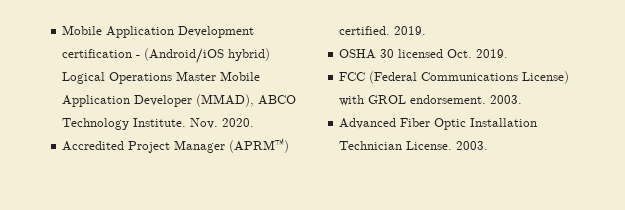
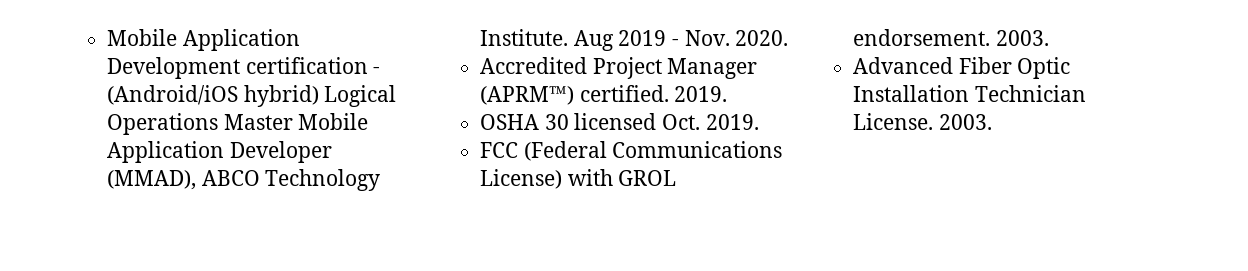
(187, 122) none -> [573,30,680,51] Aug 2019 -

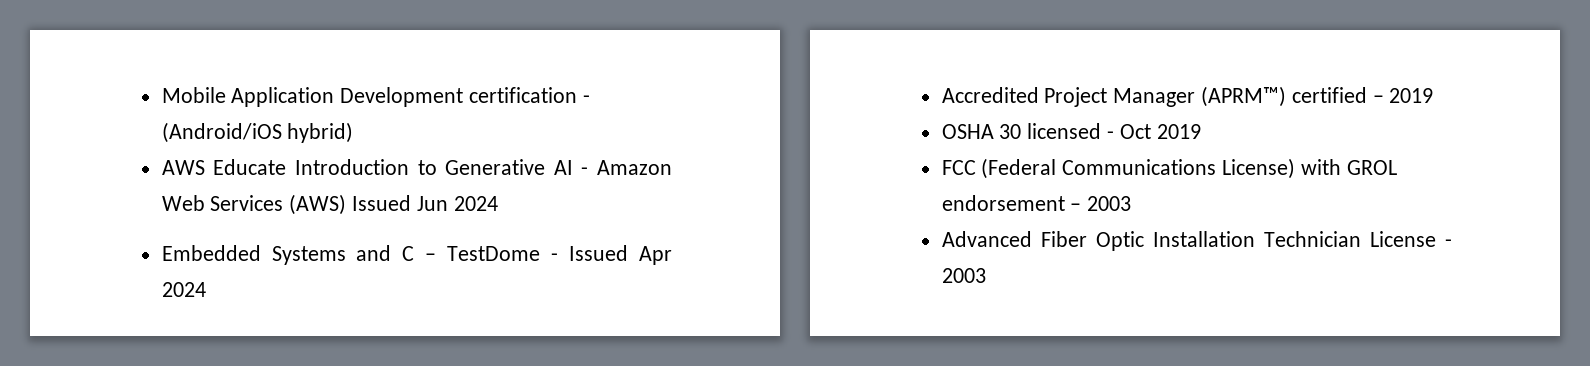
[324,85,397,107] [107,113,369,135] [107,141,332,163] [107,169,381,191] [480,29,789,51] Logical Operations Master Mobile Application Developer (MMAD), ABCO Technology Institute. Aug 2019 - Nov. 2020. -> [161,159,672,175] [161,194,498,215] [161,245,672,265] [161,282,206,297] // AWS Educate Introduction to Generative AI - Amazon Web Services (AWS) Issued Jun 2024 // Embedded Systems and C – TestDome - Issued Apr 2024
[579,85,728,102] certified. 2019. -> [1291,87,1434,103] certified – 2019
[662,114,759,130] Oct. 2019. -> [1107,124,1201,139] - Oct 2019
[853,29,1049,46] endorsement. 2003. -> [941,195,1132,211] endorsement – 2003
[853,113,992,130] License. 2003. -> [1369,231,1452,247] [941,268,986,283] License - 2003

